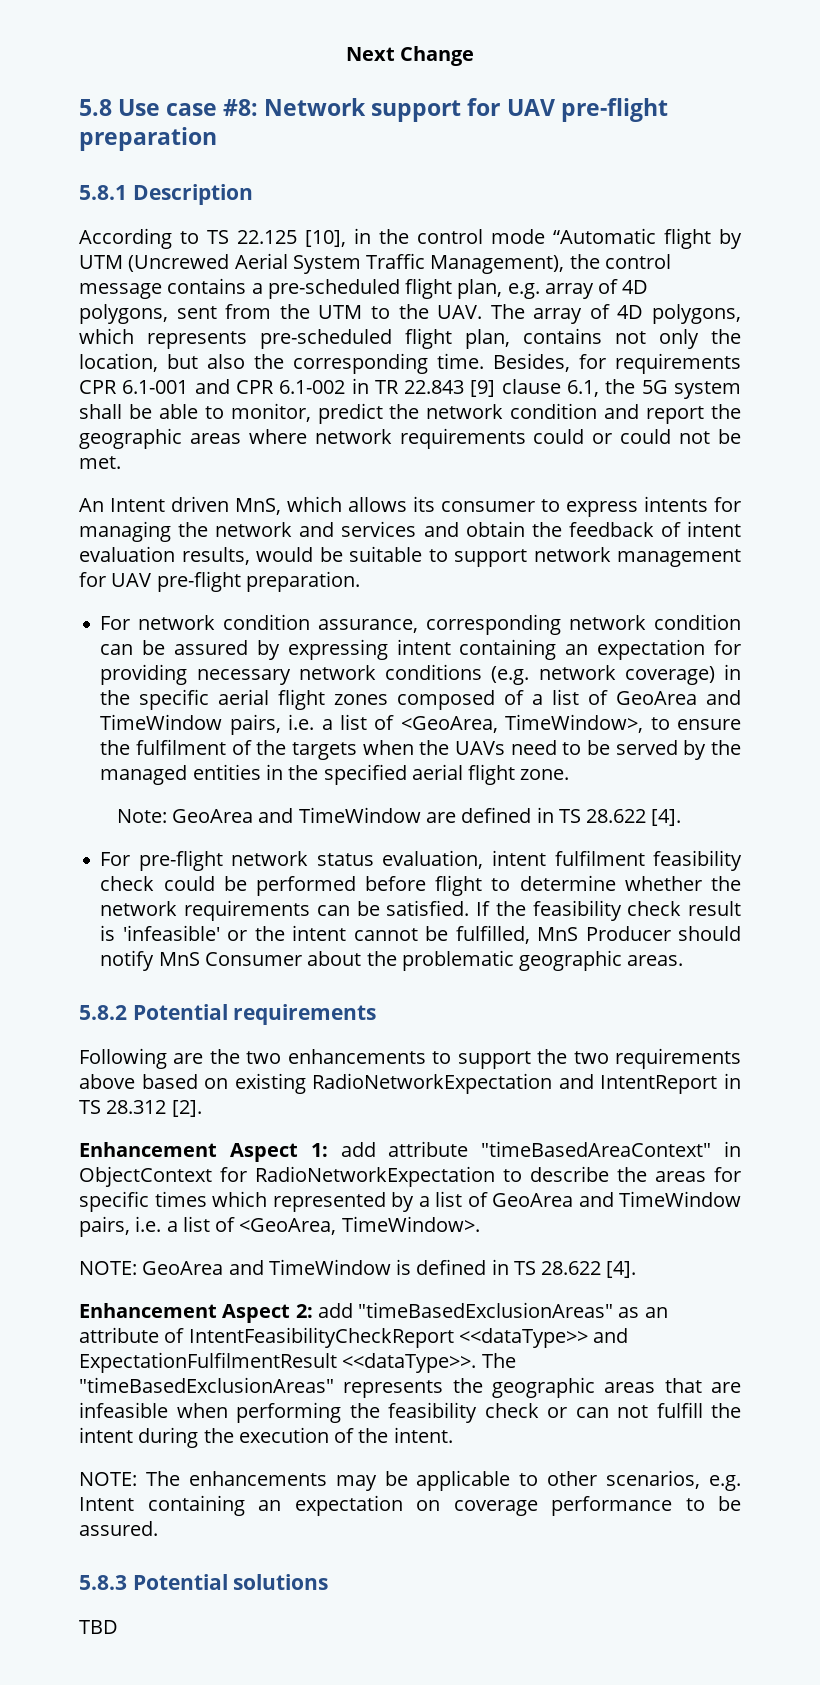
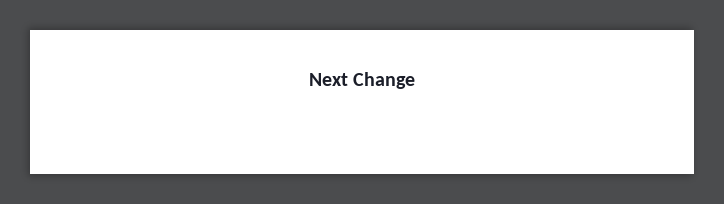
[79,98,668,122] [79,127,217,151] [79,184,253,205] [79,228,742,249] [79,253,671,274] [79,278,649,299] [79,304,741,324] [79,328,741,349] [79,353,741,374] [79,378,741,399] [79,403,741,424] [79,428,742,449] [79,456,121,469] [79,496,741,517] [79,521,742,542] [79,546,741,567] [79,571,360,592] [100,614,741,635] [100,639,741,660] [100,664,741,685] [100,689,741,710] [100,714,741,735] [100,739,741,760] [100,764,570,785] [116,807,682,826] [100,850,742,871] [100,875,741,896] [100,900,741,921] [100,925,741,944] [100,950,684,971] [79,1004,377,1025] [79,1048,742,1069] [79,1073,741,1094] [79,1100,202,1117] [79,1141,741,1162] [79,1166,741,1187] [79,1191,741,1212] [79,1216,480,1237] [79,1259,637,1278] [79,1302,668,1323] [79,1327,629,1348] [79,1352,516,1373] [79,1377,742,1398] [79,1402,741,1423] [79,1427,453,1448] [79,1470,742,1491] [79,1495,741,1516] [79,1521,158,1536] [79,1574,329,1590] [79,1620,118,1634] // 5.8 Use case #8: Network support for UAV pre-flight preparation // 5.8.1 Description // According to TS 22.125 [10], in the control mode “Automatic flight by UTM (Uncrewed Aerial System Traffic Management), the control message contains a pre-scheduled flight plan, e.g. array of 4D polygons, sent from the UTM to the UAV. The array of 4D polygons, which represents pre-scheduled flight plan, contains not only the location, but also the corresponding time. Besides, for requirements CPR 6.1-001 and CPR 6.1-002 in TR 22.843 [9] clause 6.1, the 5G system shall be able to monitor, predict the network condition and report the geographic areas where network requirements could or could not be met. // An Intent driven MnS, which allows its consumer to express intents for managing the network and services and obtain the feedback of intent evaluation results, would be suitable to support network management for UAV pre-flight preparation. // For network condition assurance, corresponding network condition can be assured by expressing intent containing an expectation for providing necessary network conditions (e.g. network coverage) in the specific aerial flight zones composed of a list of GeoArea and TimeWindow pairs, i.e. a list of <GeoArea, TimeWindow>, to ensure the fulfilment of the targets when the UAVs need to be served by the managed entities in the specified aerial flight zone. // Note: GeoArea and TimeWindow are defined in TS 28.622 [4]. // For pre-flight network status evaluation, intent fulfilment feasibility check could be performed before flight to determine whether the network requirements can be satisfied. If the feasibility check result is 'infeasible' or the intent cannot be fulfilled, MnS Producer should notify MnS Consumer about the problematic geographic areas. // 5.8.2 Potential requirements // Following are the two enhancements to support the two requirements above based on existing RadioNetworkExpectation and IntentReport in TS 28.312 [2]. // Enhancement Aspect 1: add attribute "timeBasedAreaContext" in ObjectContext for RadioNetworkExpectation to describe the areas for specific times which represented by a list of GeoArea and TimeWindow pairs, i.e. a list of <GeoArea, TimeWindow>. // NOTE: GeoArea and TimeWindow is defined in TS 28.622 [4]. // Enhancement Aspect 2: add "timeBasedExclusionAreas" as an attribute of IntentFeasibilityCheckReport <<dataType>> and ExpectationFulfilmentResult <<dataType>>. The "timeBasedExclusionAreas" represents the geographic areas that are infeasible when performing the feasibility check or can not fulfill the intent during the execution of the intent. // NOTE: The enhancements may be applicable to other scenarios, e.g. Intent containing an expectation on coverage performance to be assured. // 5.8.3 Potential solutions // TBD -> (416, 80) none

